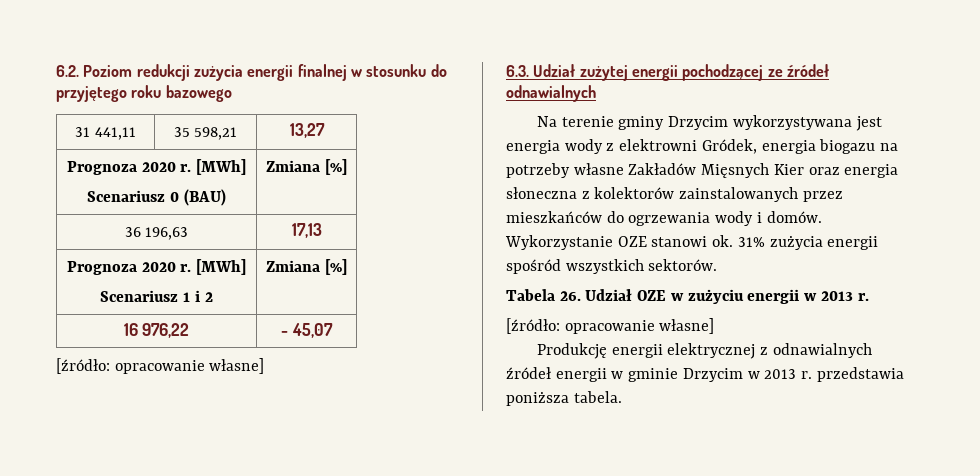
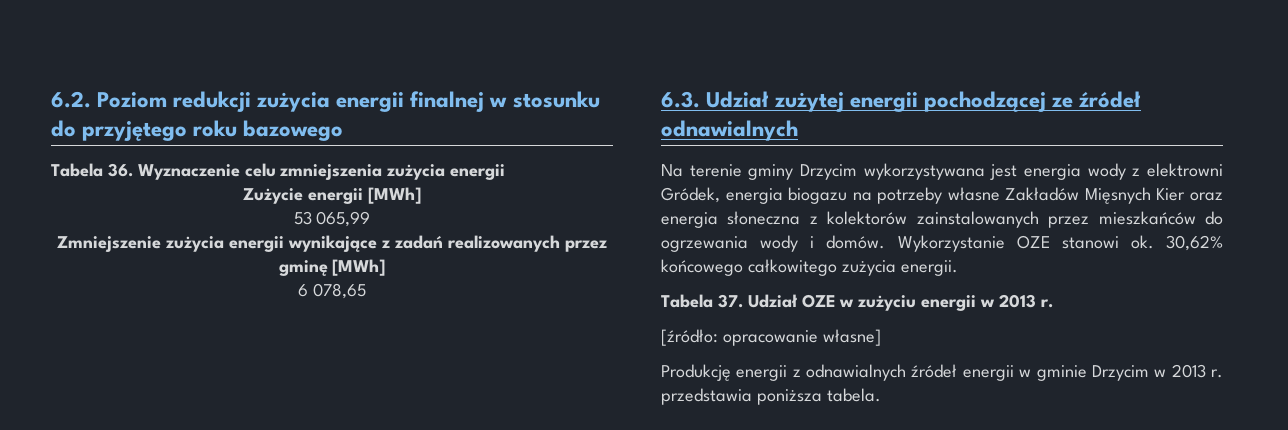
[75,127,136,140] [173,127,238,140] [289,123,325,138] [66,159,247,175] [87,189,226,206] [266,159,347,175] [124,227,189,240] [291,223,322,238] [66,259,247,275] [100,290,213,302] [266,259,347,275] [123,323,190,338] [281,323,333,338] [56,358,265,374] // 31 441,11 | 35 598,21 | 13,27 // Prognoza 2020 r. [MWh] // Scenariusz 0 (BAU) | Zmiana [%] // 36 196,63 | 17,13 // Prognoza 2020 r. [MWh] // Scenariusz 1 i 2 | Zmiana [%] // 16 976,22 | - 45,07 // [źródło: opracowanie własne] -> [51,163,506,180] [243,187,421,204] [293,211,371,227] [57,235,607,252] [278,259,386,276] [298,283,366,299] // Tabela 36. Wyznaczenie celu zmniejszenia zużycia energii // Zużycie energii [MWh] // 53 065,99 // Zmniejszenie zużycia energii wynikające z zadań realizowanych przez gminę [MWh] // 6 078,65
[737,236,879,250] [506,259,718,274] [506,289,581,301] 31% zużycia energii spośród wszystkich sektorów. // Tabela 26. -> [1166,235,1223,251] [661,259,958,276] [661,294,743,308] 30,62% końcowego całkowitego zużycia energii. // Tabela 37.
[667,343,756,359] elektrycznej -> (788, 373) none

